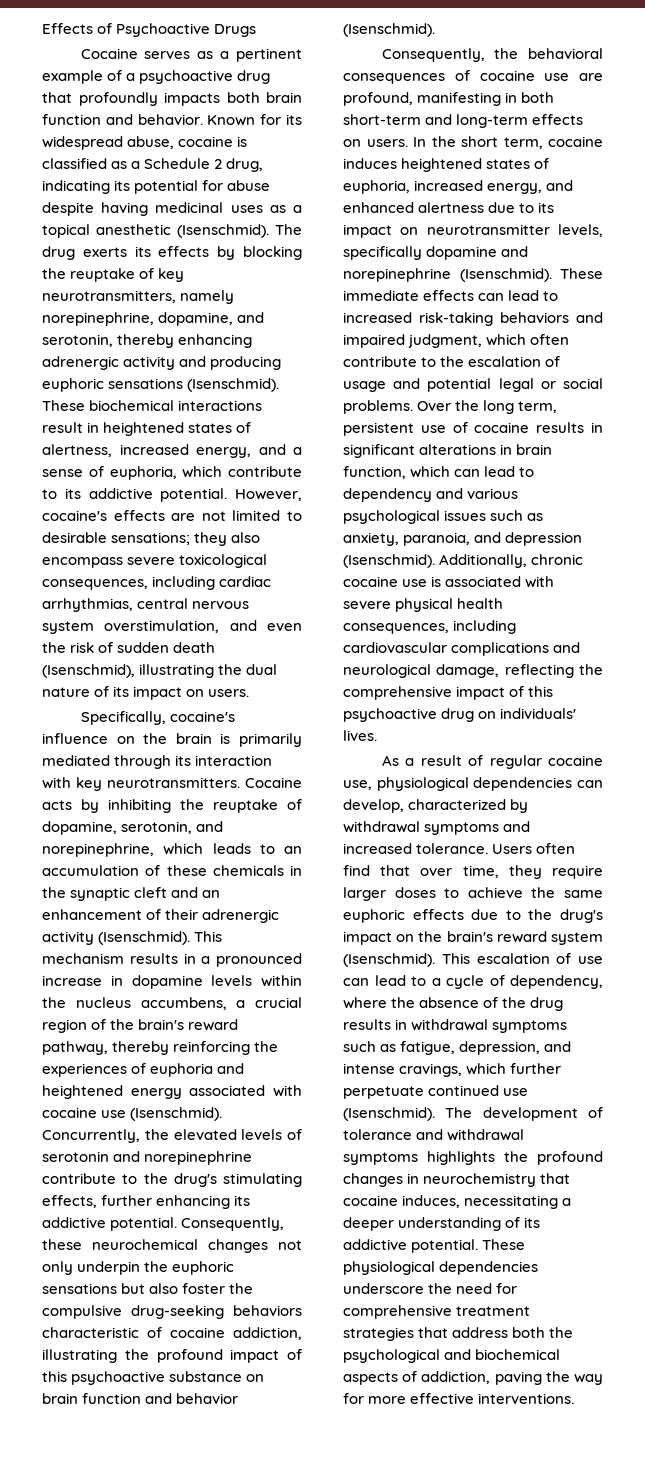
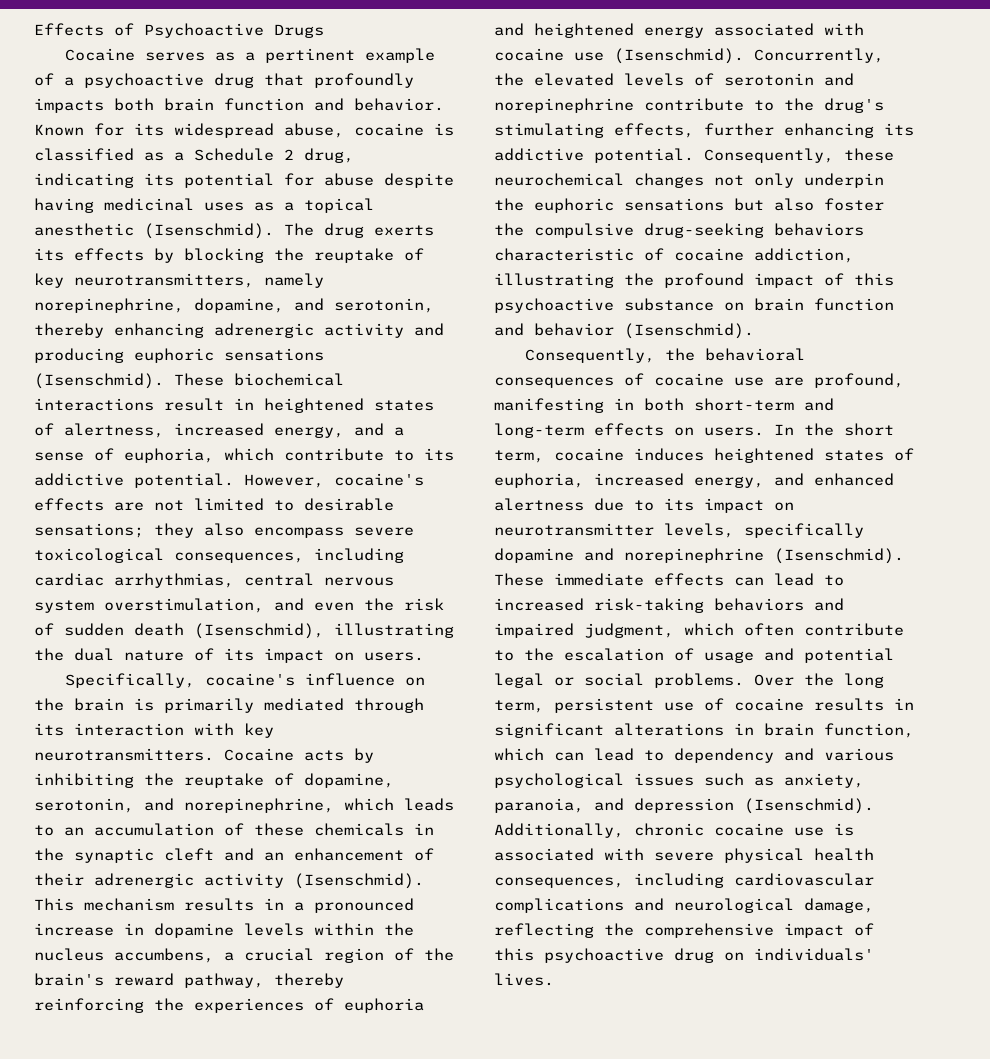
[381,755,603,769] [343,777,603,791] [343,799,529,813] [343,821,531,835] [343,843,576,854] [343,865,603,879] [343,887,603,901] [343,909,603,923] [343,931,603,945] [343,953,603,967] [343,975,603,989] [343,997,564,1011] [343,1019,568,1033] [343,1041,572,1055] [343,1063,562,1077] [343,1085,529,1099] [343,1107,603,1121] [343,1129,525,1141] [343,1151,603,1165] [343,1173,571,1187] [343,1195,572,1209] [343,1217,541,1231] [343,1239,526,1253] [343,1261,539,1275] [343,1283,518,1294] [343,1305,531,1319] [343,1327,574,1341] [343,1349,561,1363] [343,1371,603,1385] [343,1393,575,1404] // As a result of regular cocaine use, physiological dependencies can develop, characterized by withdrawal symptoms and increased tolerance. Users often find that over time, they require larger doses to achieve the same euphoric effects due to the drug's impact on the brain's reward system (Isenschmid). This escalation of use can lead to a cycle of dependency, where the absence of the drug results in withdrawal symptoms such as fatigue, depression, and intense cravings, which further perpetuate continued use (Isenschmid). The development of tolerance and withdrawal symptoms highlights the profound changes in neurochemistry that cocaine induces, necessitating a deeper understanding of its addictive potential. These physiological dependencies underscore the need for comprehensive treatment strategies that address both the psychological and biochemical aspects of addiction, paving the way for more effective interventions. -> (554, 979) none

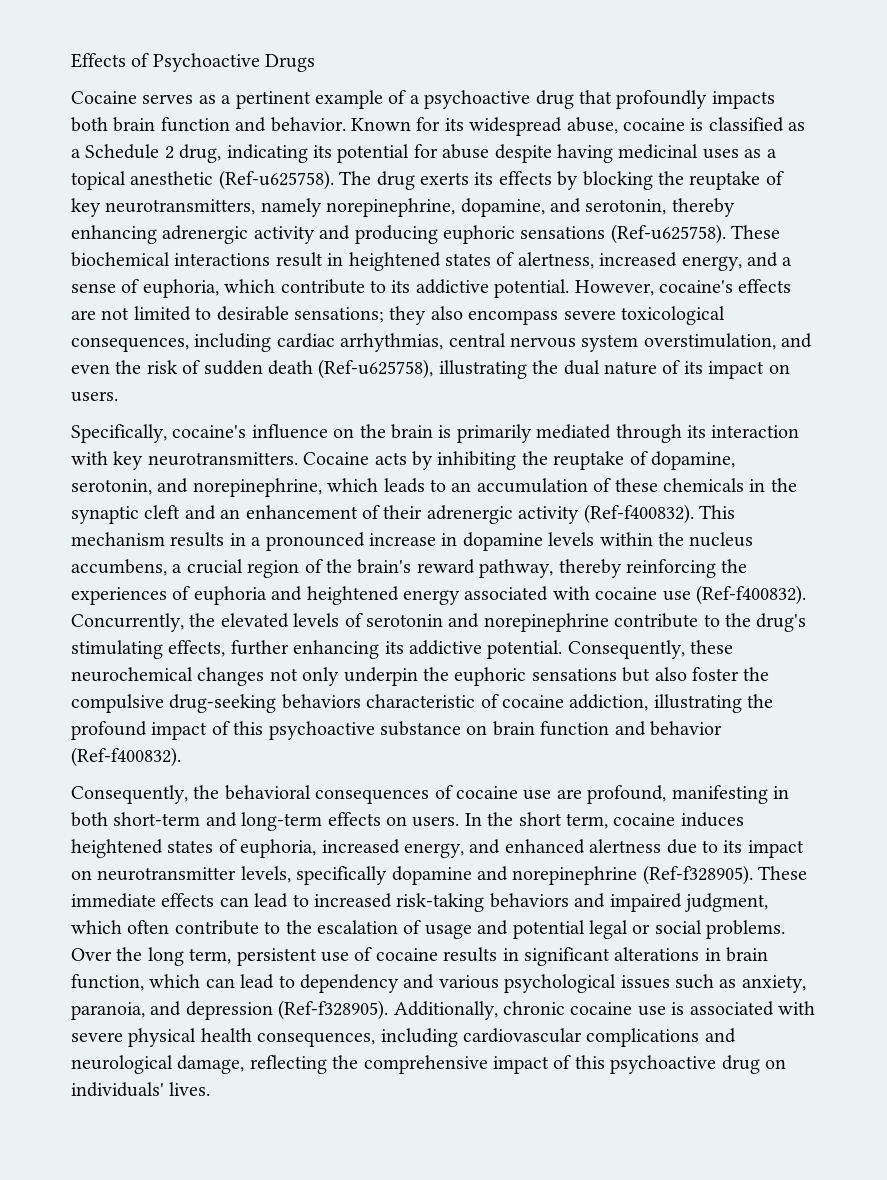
[144,223,274,239] (Isenschmid). -> [218,170,334,190] (Ref-u625758).
[34,373,164,389] (Isenschmid). -> [610,224,726,244] (Ref-u625758).
[194,623,324,639] (Isenschmid), -> [318,359,434,379] (Ref-u625758),
[294,873,424,889] (Isenschmid). -> [583,504,694,524] (Ref-f400832).
[614,48,744,64] (Isenschmid). -> [695,585,806,605] (Ref-f400832).
[624,323,754,339] (Isenschmid). -> [71,747,181,767] (Ref-f400832).
[774,548,904,564] (Isenschmid). -> [642,865,753,885] (Ref-f328905).
[744,798,874,814] (Isenschmid). -> [278,1000,389,1020] (Ref-f328905).

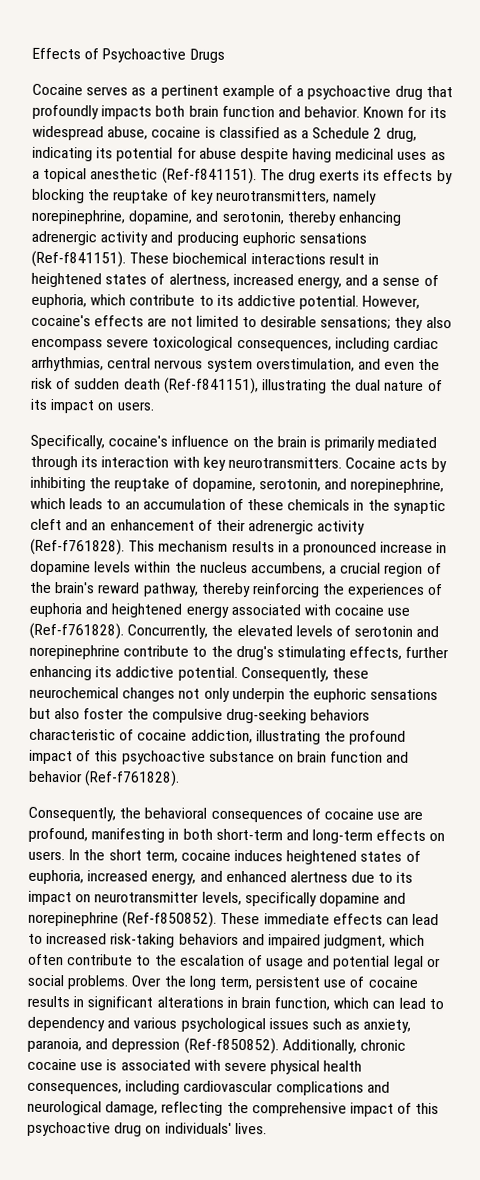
[218,170,334,190] (Ref-u625758). -> [161,167,257,185] (Ref-f841151).
[610,224,726,244] (Ref-u625758). -> [31,250,126,268] (Ref-f841151).
[318,359,434,379] (Ref-u625758), -> [163,377,259,395] (Ref-f841151),
[583,504,694,524] (Ref-f400832). -> [30,538,125,556] (Ref-f761828).
[695,585,806,605] (Ref-f400832). -> [29,622,124,640] (Ref-f761828).
[71,747,181,767] (Ref-f400832). -> [84,770,181,787] (Ref-f761828).
[642,865,753,885] (Ref-f328905). -> [122,911,218,928] (Ref-f850852).
[278,1000,389,1020] (Ref-f328905). -> [183,1037,279,1055] (Ref-f850852).

